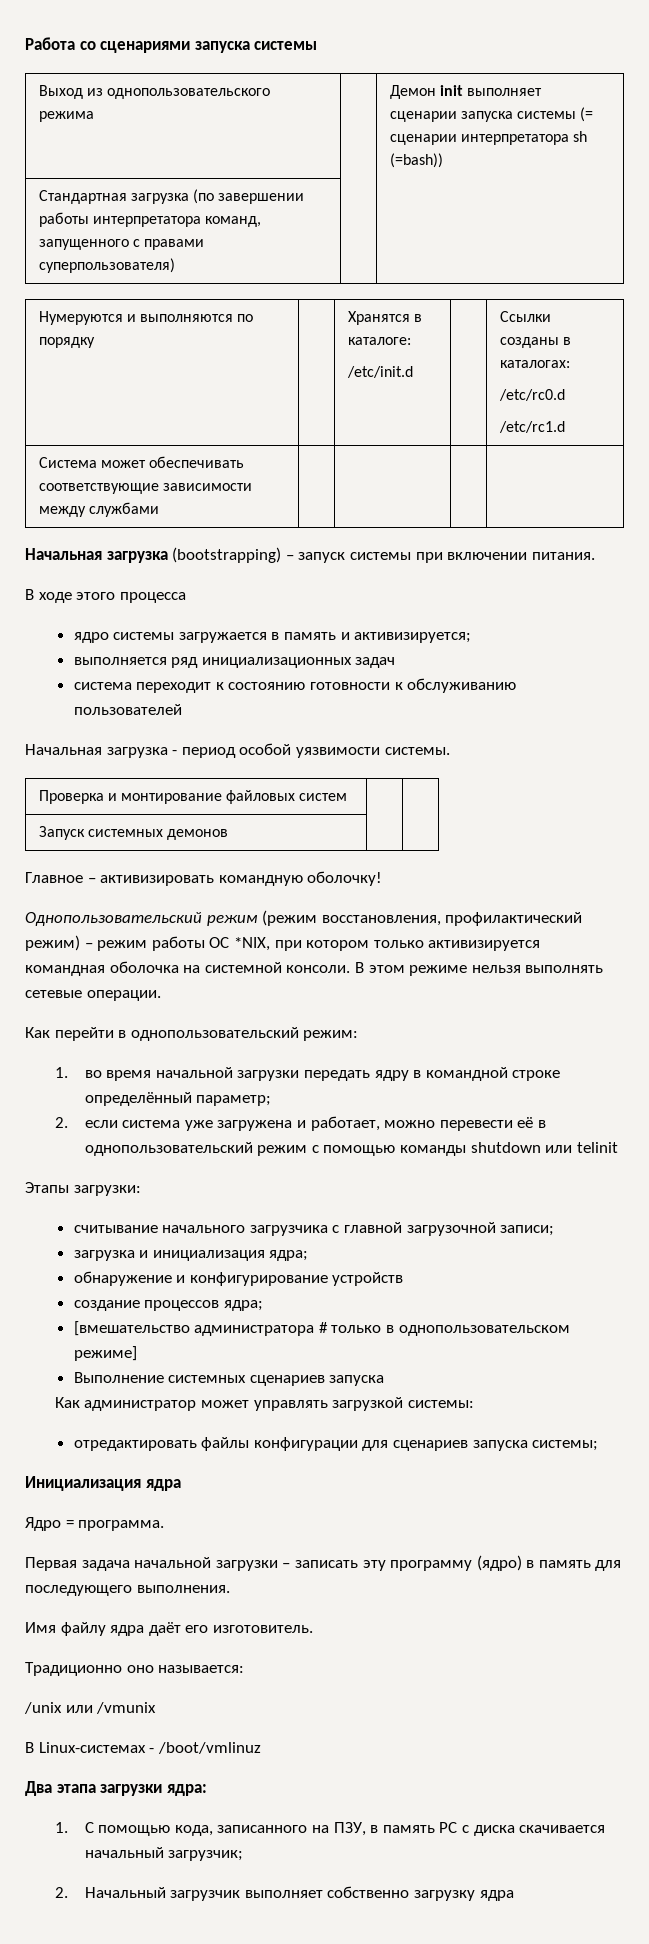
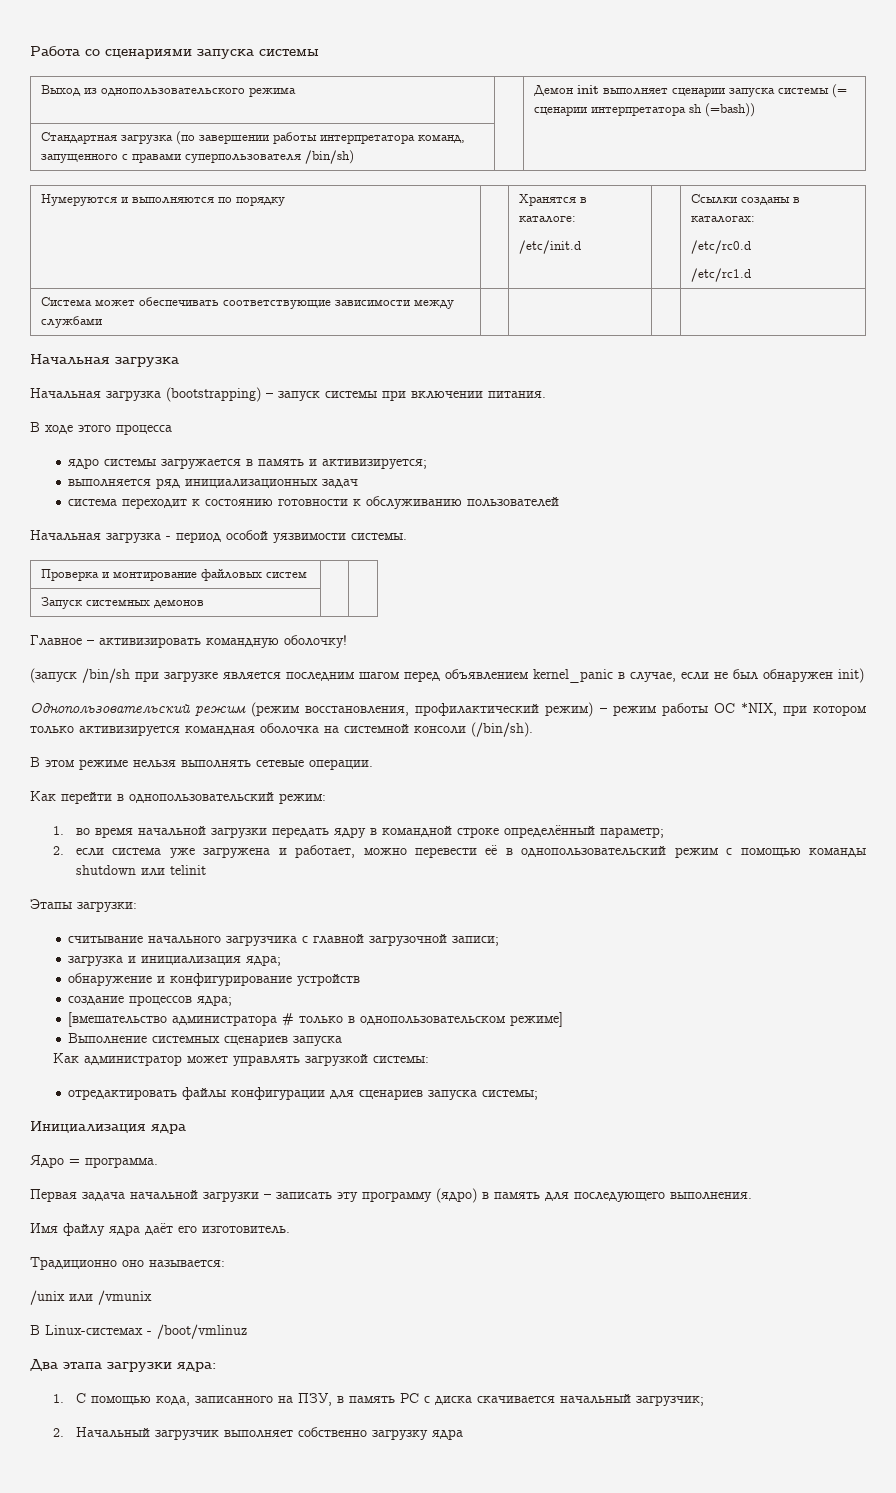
[38,258,175,273] суперпользователя) -> [184,150,354,164] суперпользователя /bin/sh)
(168, 557) none -> [30,388,161,401] // Начальная загрузка
(383, 878) none -> [30,668,864,683] // (запуск /bin/sh при загрузке является последним шагом перед объявлением kernel_panic в случае, если не был обнаружен init)
[286,965,351,973] консоли. -> [414,722,533,737] консоли (/bin/sh). //

